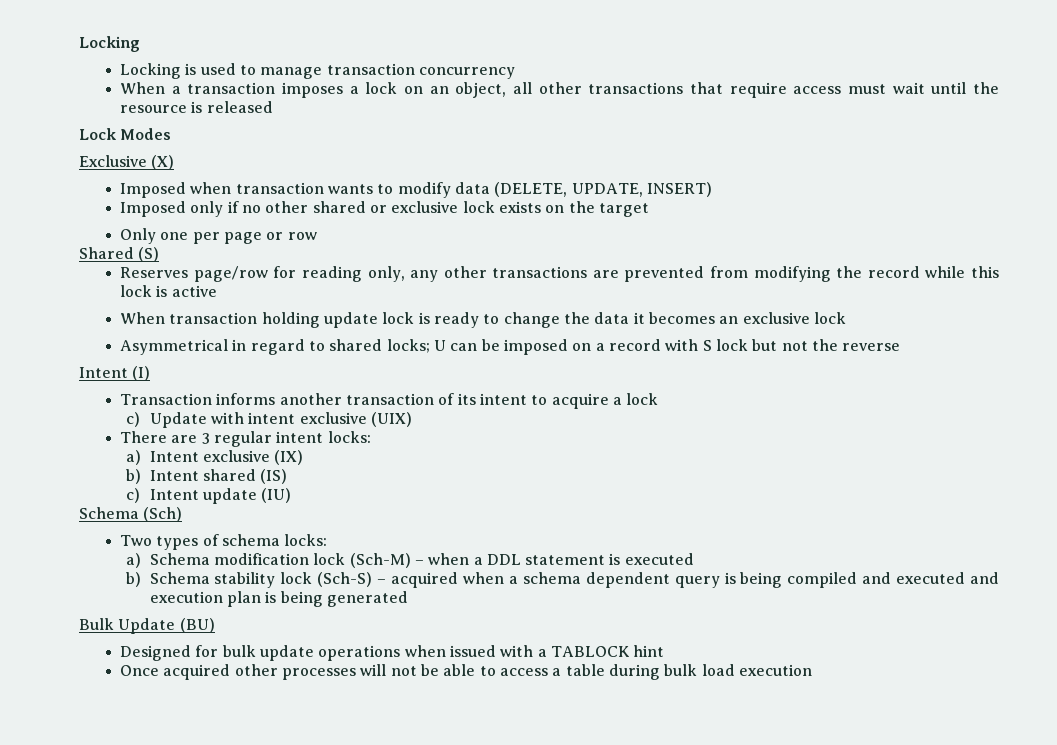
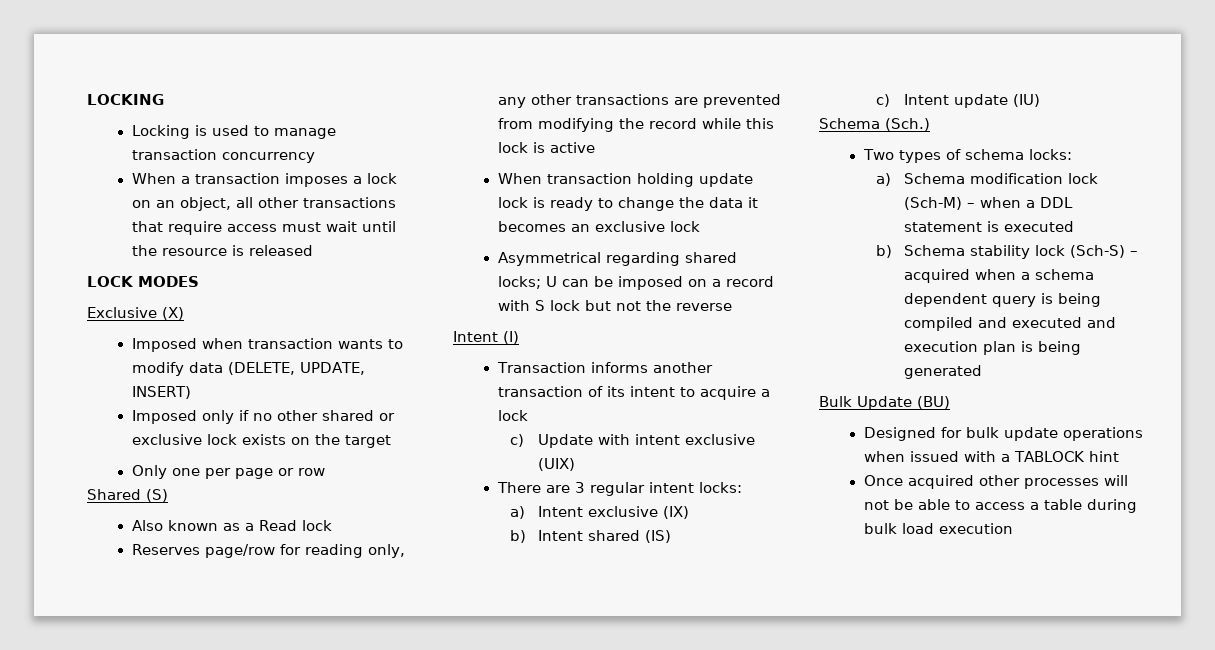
[79,36,140,52] Locking -> [87,94,164,105] LOCKING
[79,128,172,140] Lock Modes -> [87,276,199,287] LOCK MODES
(160, 254) none -> [131,520,332,531] // Also known as a Read lock
[232,339,326,355] in regard to -> [605,252,680,266] regarding
[143,507,183,522] (Sch) -> [885,118,930,131] (Sch.)

